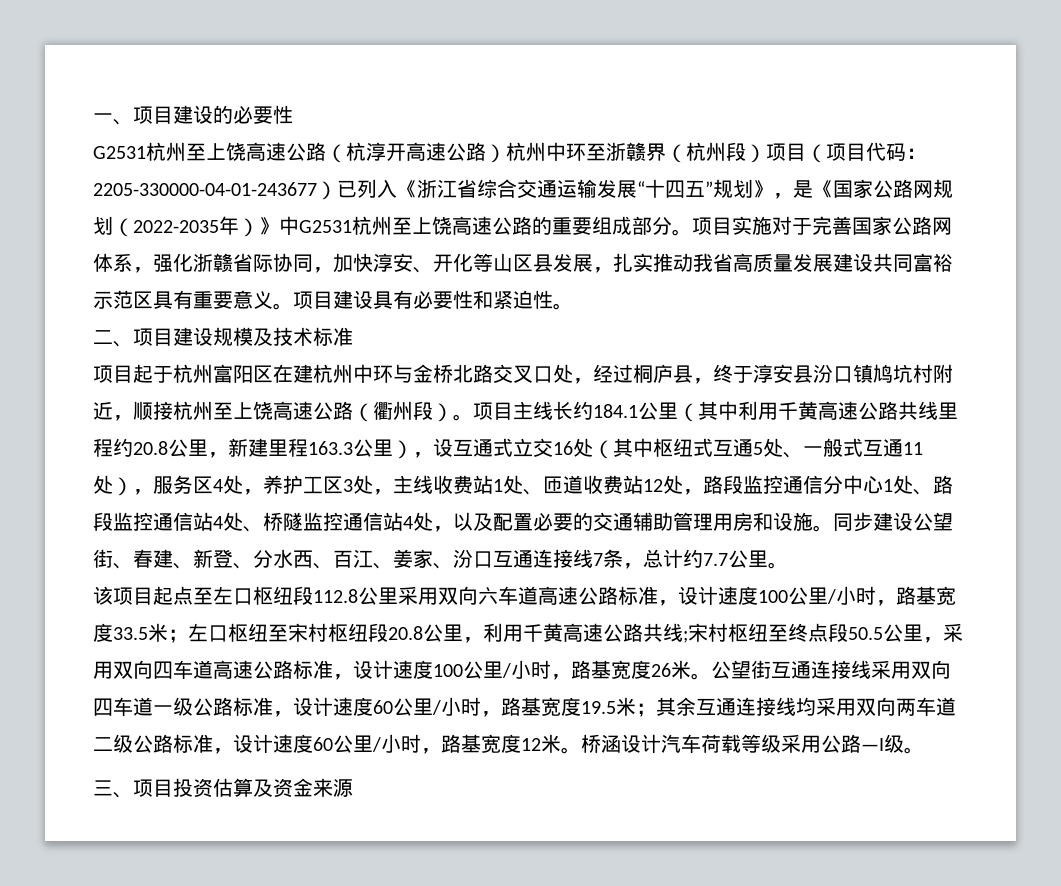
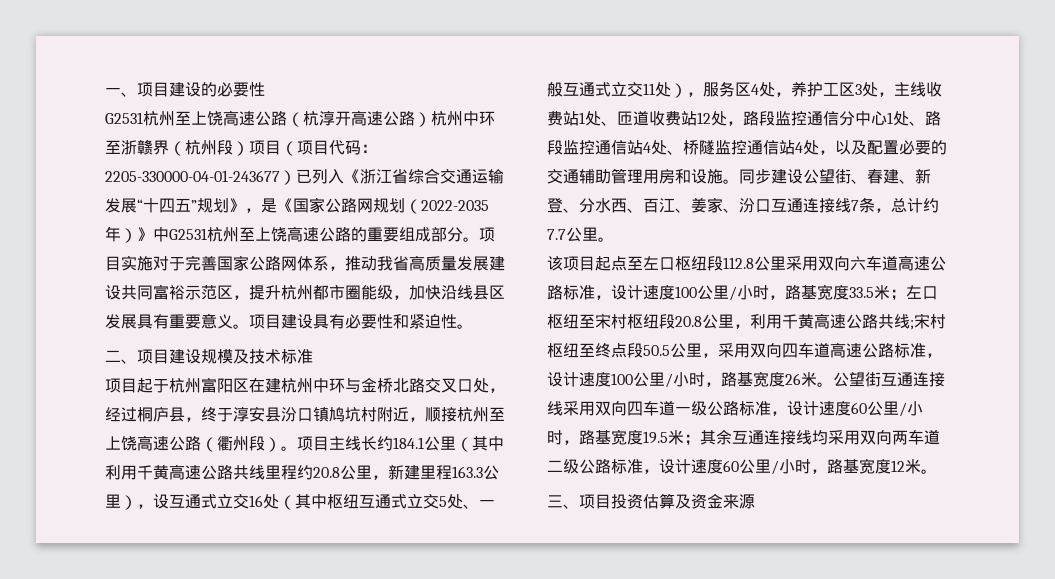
[153,253,653,273] 强化浙赣省际协同，加快淳安、开化等山区县发展，扎实 -> (345, 268) none
(153, 300) none -> [233,284,505,300] [105,314,137,329] ，提升杭州都市圈能级，加快沿线县区发展
[693,438,753,457] 式互通 -> [359,494,439,509] 互通式立交
[843,438,903,457] 式互通 -> [563,82,643,97] 互通式立交
[581,734,924,754] 桥涵设计汽车荷载等级采用公路—I级。 -> (937, 471) none

